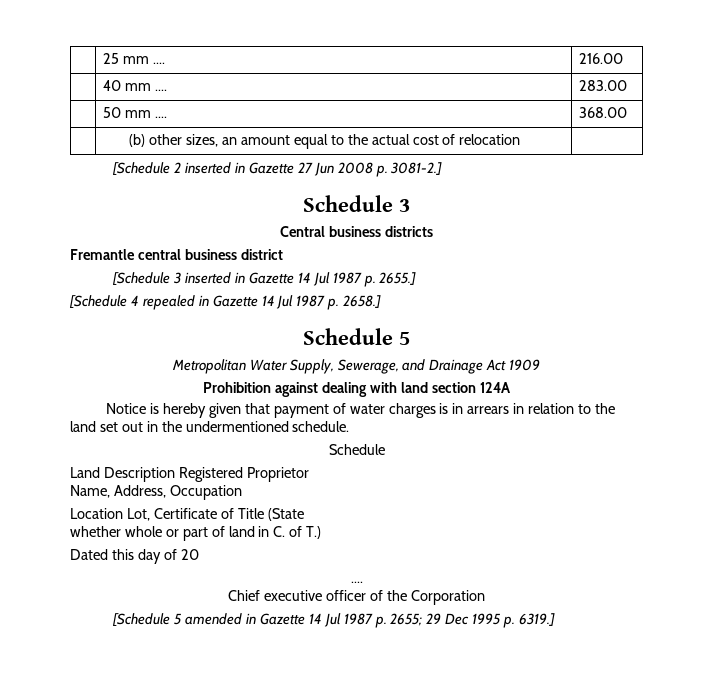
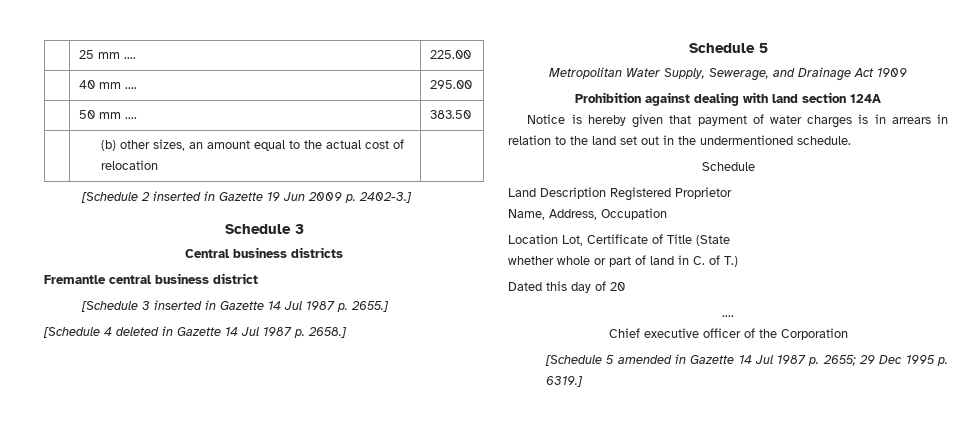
[579,53,624,64] 216.00 -> [429,50,471,59] 225.00
[579,80,628,91] 283.00 -> [429,80,472,89] 295.00
[579,107,628,118] 368.00 -> [429,110,471,119] 383.50
[297,162,443,177] 27 Jun 2008 p. 3081-2.] -> [266,192,412,203] 19 Jun 2009 p. 2402-3.]
[142,295,195,310] repealed -> [116,327,159,336] deleted

